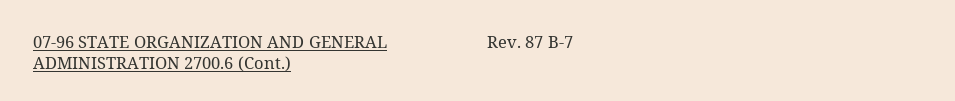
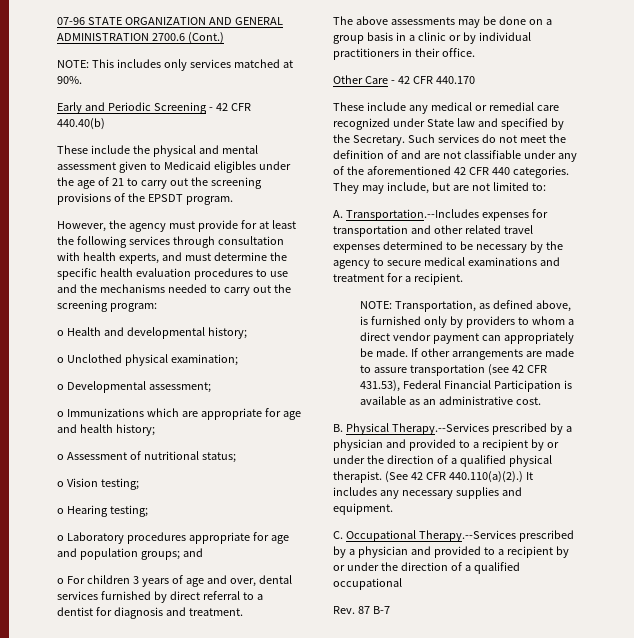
(291, 64) none -> [57,59,293,71] [57,76,82,84] [57,102,251,114] [57,118,105,130] [57,145,258,157] [57,161,291,173] [57,177,262,189] [57,193,233,205] [57,220,296,232] [57,236,284,248] [57,252,287,264] [57,268,288,280] [57,284,291,296] [57,300,157,312] [57,327,247,339] [57,354,238,366] [57,381,211,393] [57,408,301,420] [57,424,155,436] [57,451,236,463] [57,478,139,490] [57,505,148,517] [57,532,289,544] [57,548,203,560] [57,575,292,587] [57,591,263,603] [57,607,243,619] [333,16,552,28] [333,32,531,44] [333,48,475,60] [333,75,475,84] [333,102,559,114] [333,118,564,130] [333,134,566,146] [333,150,577,162] [333,166,569,178] [333,182,546,194] [333,209,548,221] [333,225,533,237] [333,241,563,253] [333,257,560,269] [333,273,463,285] [360,300,571,312] [360,316,574,328] [360,332,574,344] [360,348,574,360] [360,364,547,376] [360,380,572,392] [360,396,541,405] [333,423,572,435] [333,439,559,451] [333,455,552,467] [333,471,533,483] [333,487,522,499] [333,503,393,515] [333,530,574,542] [333,546,569,558] [333,562,520,574] [333,578,402,590] // NOTE: This includes only services matched at 90%. // Early and Periodic Screening - 42 CFR 440.40(b) // These include the physical and mental assessment given to Medicaid eligibles under the age of 21 to carry out the screening provisions of the EPSDT program. // However, the agency must provide for at least the following services through consultation with health experts, and must determine the specific health evaluation procedures to use and the mechanisms needed to carry out the screening program: // o Health and developmental history; // o Unclothed physical examination; // o Developmental assessment; // o Immunizations which are appropriate for age and health history; // o Assessment of nutritional status; // o Vision testing; // o Hearing testing; // o Laboratory procedures appropriate for age and population groups; and // o For children 3 years of age and over, dental services furnished by direct referral to a dentist for diagnosis and treatment. // The above assessments may be done on a group basis in a clinic or by individual practitioners in their office. // Other Care - 42 CFR 440.170 // These include any medical or remedial care recognized under State law and specified by the Secretary. Such services do not meet the definition of and are not classifiable under any of the aforementioned 42 CFR 440 categories. They may include, but are not limited to: // A. Transportation.--Includes expenses for transportation and other related travel expenses determined to be necessary by the agency to secure medical examinations and treatment for a recipient. // NOTE: Transportation, as defined above, is furnished only by providers to whom a direct vendor payment can appropriately be made. If other arrangements are made to assure transportation (see 42 CFR 431.53), Federal Financial Participation is available as an administrative cost. // B. Physical Therapy.--Services prescribed by a physician and provided to a recipient by or under the direction of a qualified physical therapist. (See 42 CFR 440.110(a)(2).) It includes any necessary supplies and equipment. // C. Occupational Therapy.--Services prescribed by a physician and provided to a recipient by or under the direction of a qualified occupational

